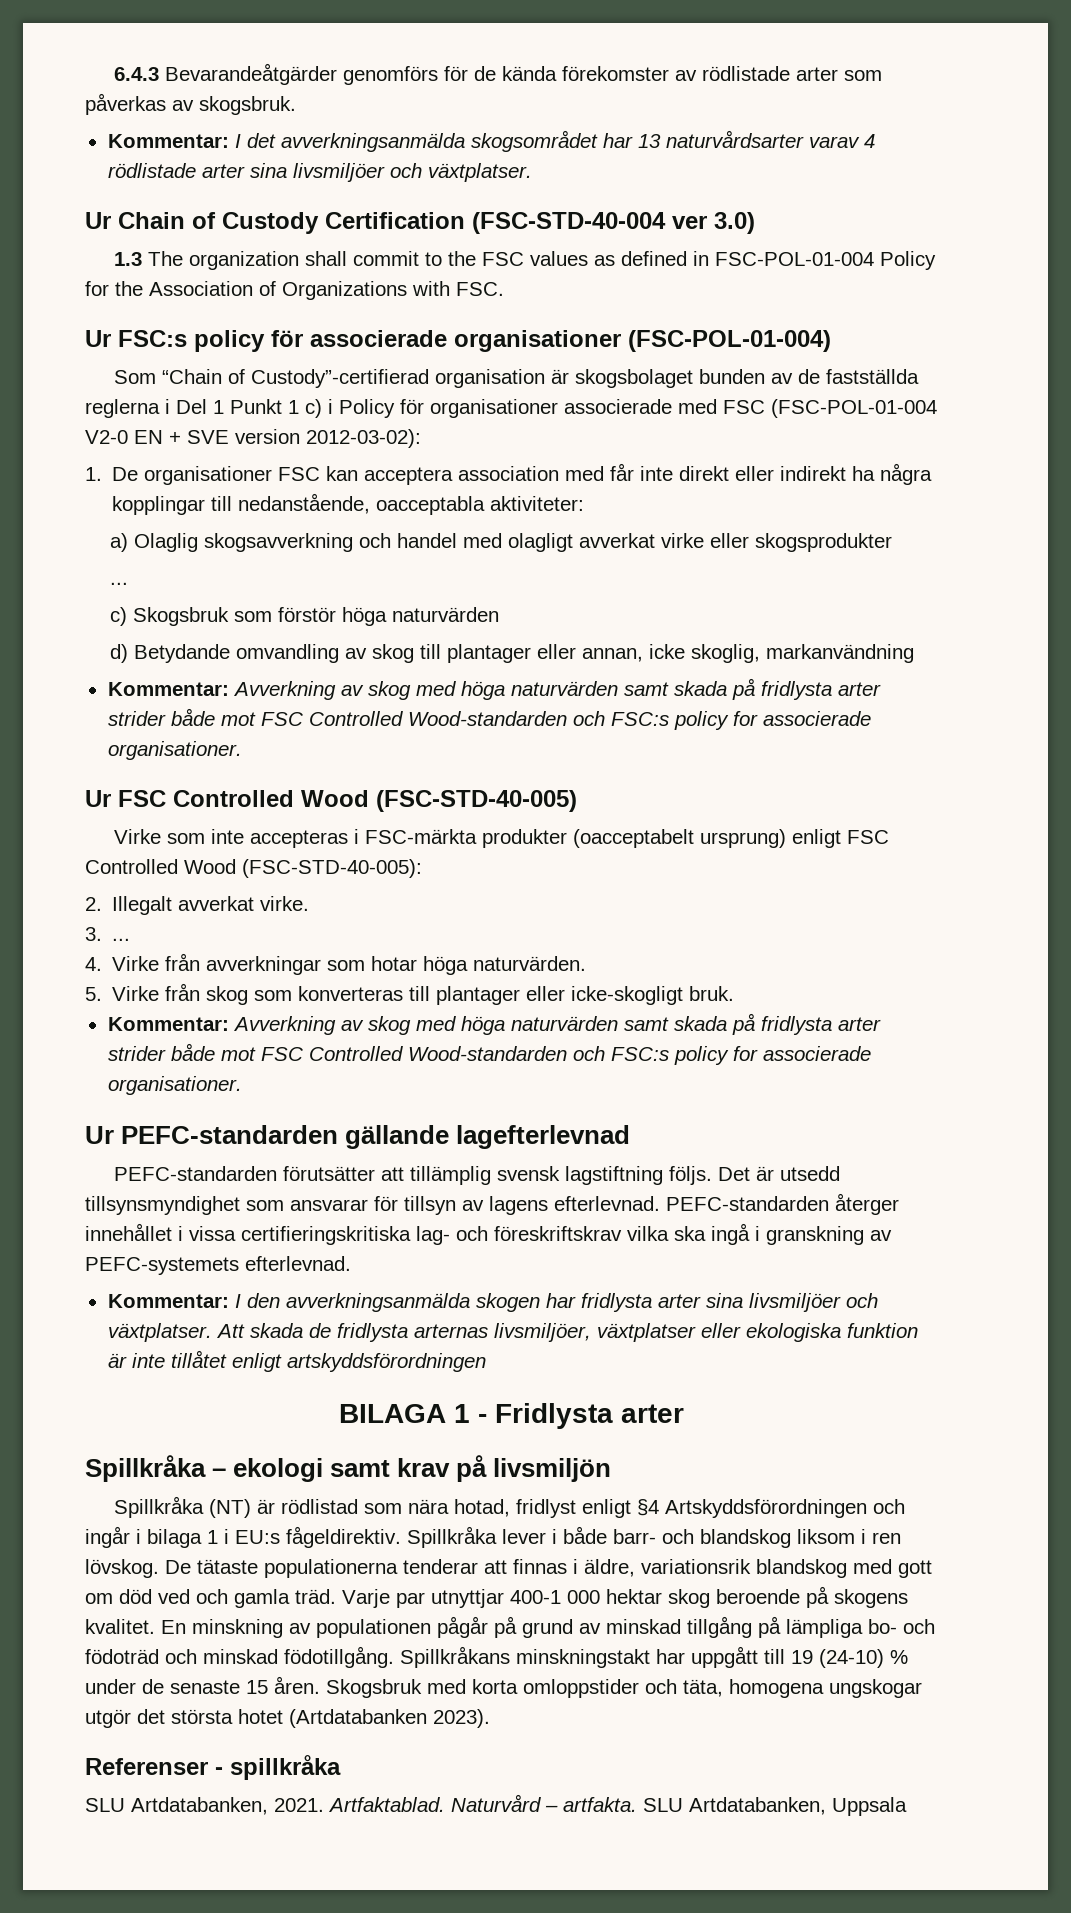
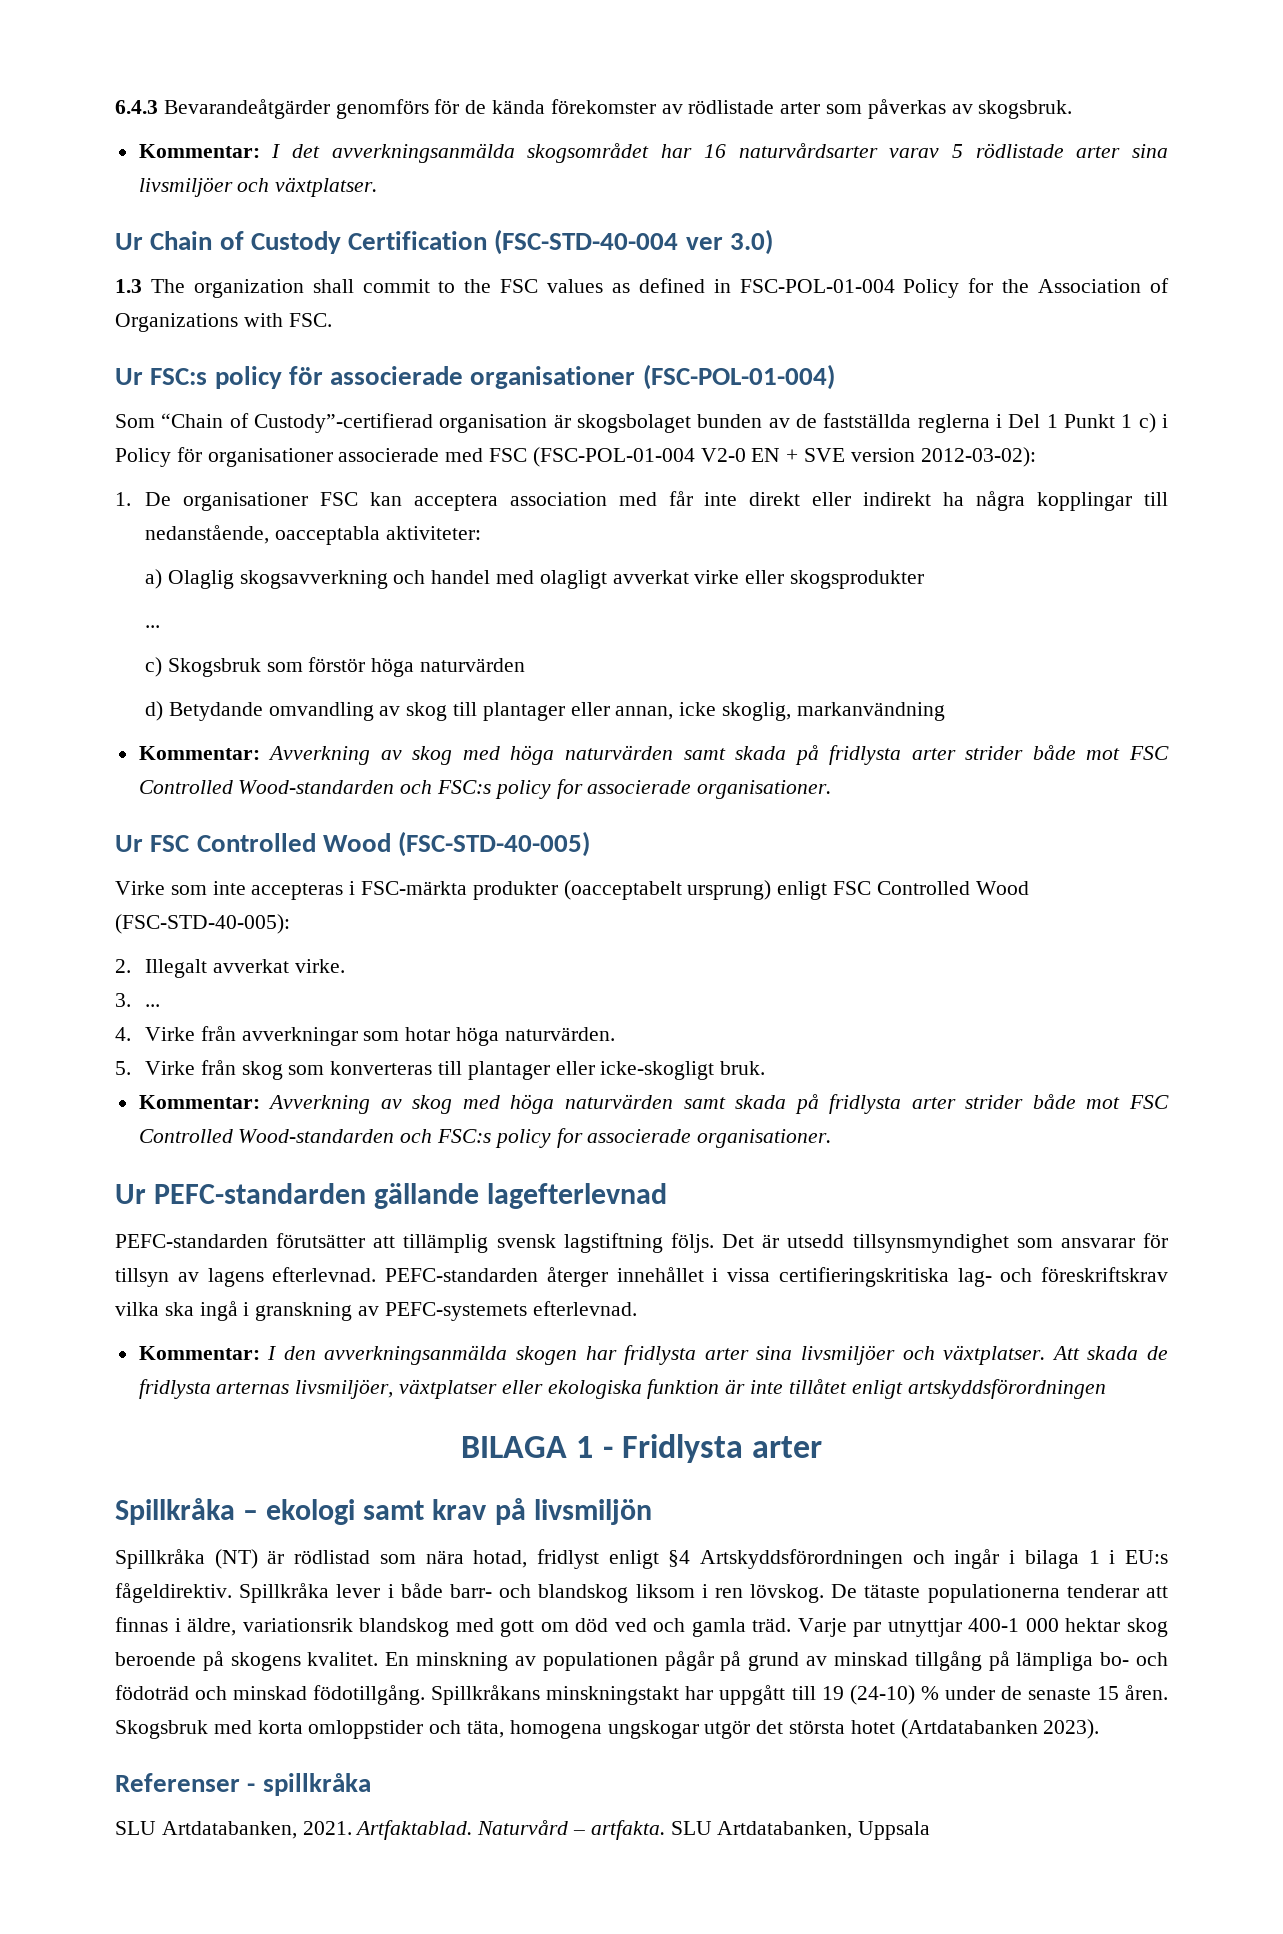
[637,134,661,148] 13 -> [703,144,726,158] 16
[863,134,875,148] 4 -> [951,144,963,158] 5

